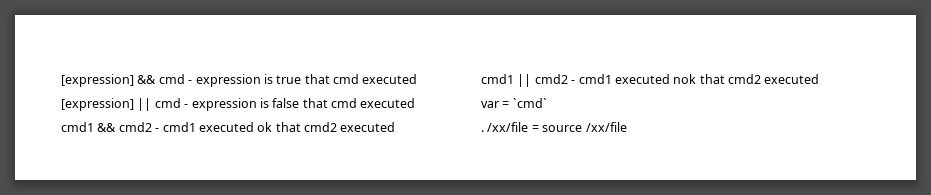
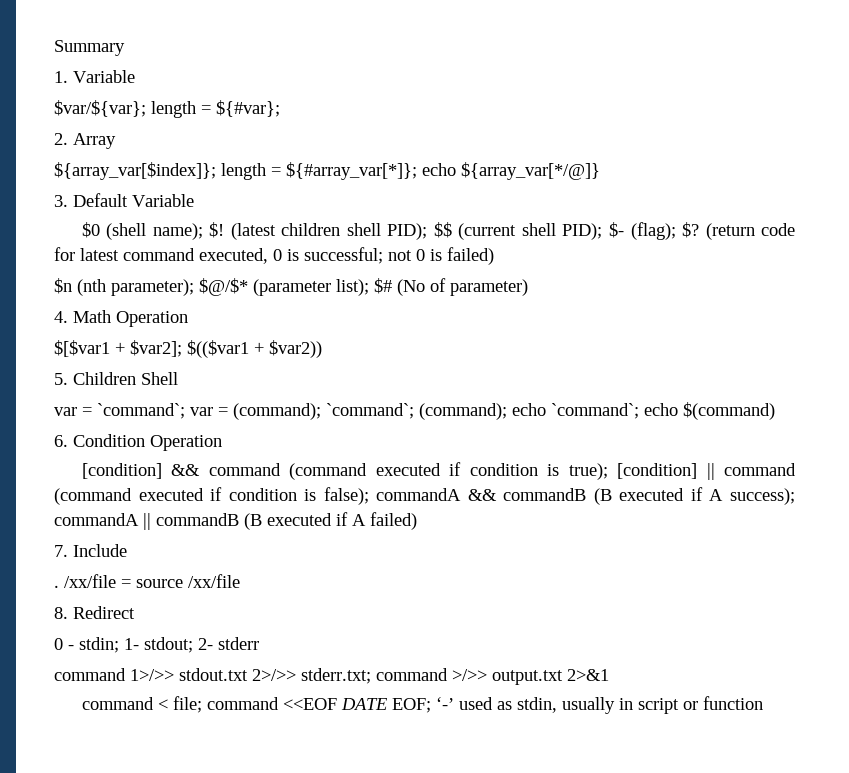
[61,74,418,87] [61,98,416,111] [61,122,396,132] [481,74,820,87] [481,98,547,108] [expression] && cmd - expression is true that cmd executed // [expression] || cmd - expression is false that cmd executed // cmd1 && cmd2 - cmd1 executed ok that cmd2 executed // cmd1 || cmd2 - cmd1 executed nok that cmd2 executed // var = `cmd` -> [54,40,125,56] [54,70,135,83] [54,100,280,118] [54,133,116,149] [54,162,600,180] [54,193,194,207] [81,222,795,240] [54,247,494,265] [54,278,528,296] [54,310,188,327] [54,340,322,358] [54,372,178,385] [54,402,775,420] [54,434,222,451] [81,462,796,480] [54,487,796,505] [54,512,417,530] [54,544,127,557] Summary // 1. Variable // $var/${var}; length = ${#var}; // 2. Array // ${array_var[$index]}; length = ${#array_var[*]}; echo ${array_var[*/@]} // 3. Default Variable // $0 (shell name); $! (latest children shell PID); $$ (current shell PID); $- (flag); $? (return code for latest command executed, 0 is successful; not 0 is failed) // $n (nth parameter); $@/$* (parameter list); $# (No of parameter) // 4. Math Operation // $[$var1 + $var2]; $(($var1 + $var2)) // 5. Children Shell // var = `command`; var = (command); `command`; (command); echo `command`; echo $(command) // 6. Condition Operation // [condition] && command (command executed if condition is true); [condition] || command (command executed if condition is false); commandA && commandB (B executed if A success); commandA || commandB (B executed if A failed) // 7. Include
(627, 127) none -> [54,606,135,619] [54,637,259,653] [54,668,609,685] [81,696,763,714] // 8. Redirect // 0 - stdin; 1- stdout; 2- stderr // command 1>/>> stdout.txt 2>/>> stderr.txt; command >/>> output.txt 2>&1 // command < file; command <<EOF DATE EOF; ‘-’ used as stdin, usually in script or function

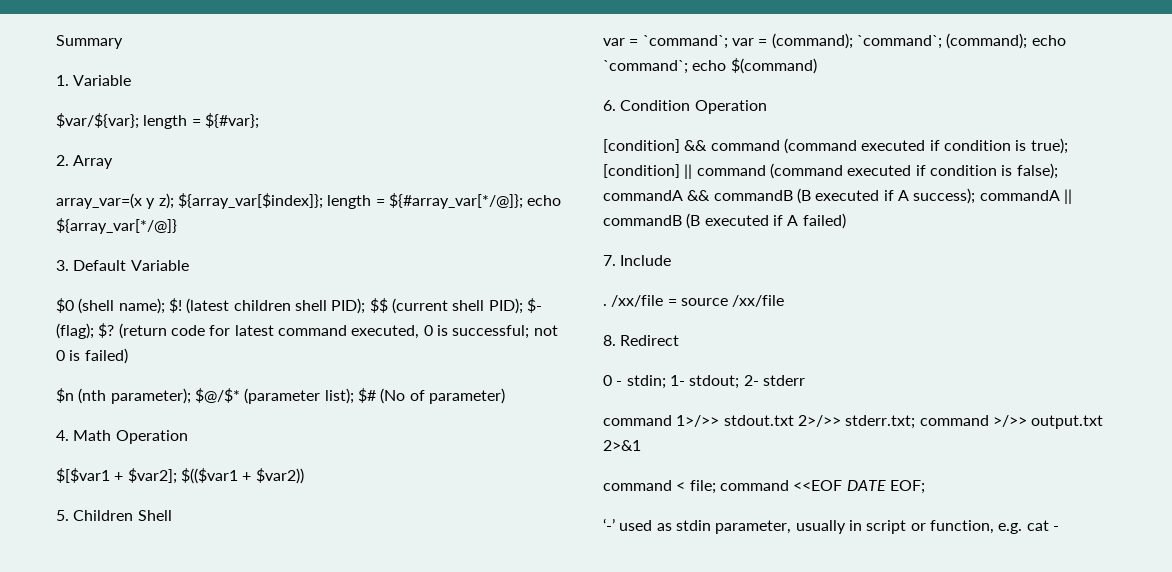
(116, 141) none -> [56,193,174,209] array_var=(x y z);
[286,162,417,180] ${#array_var[*]}; -> [388,193,523,209] ${#array_var[*/@]};
(431, 705) none -> (925, 487) //
[516,697,557,713] stdin, -> [675,520,792,534] stdin parameter,
[702,696,763,710] function -> [929,520,1059,534] function, e.g. cat -

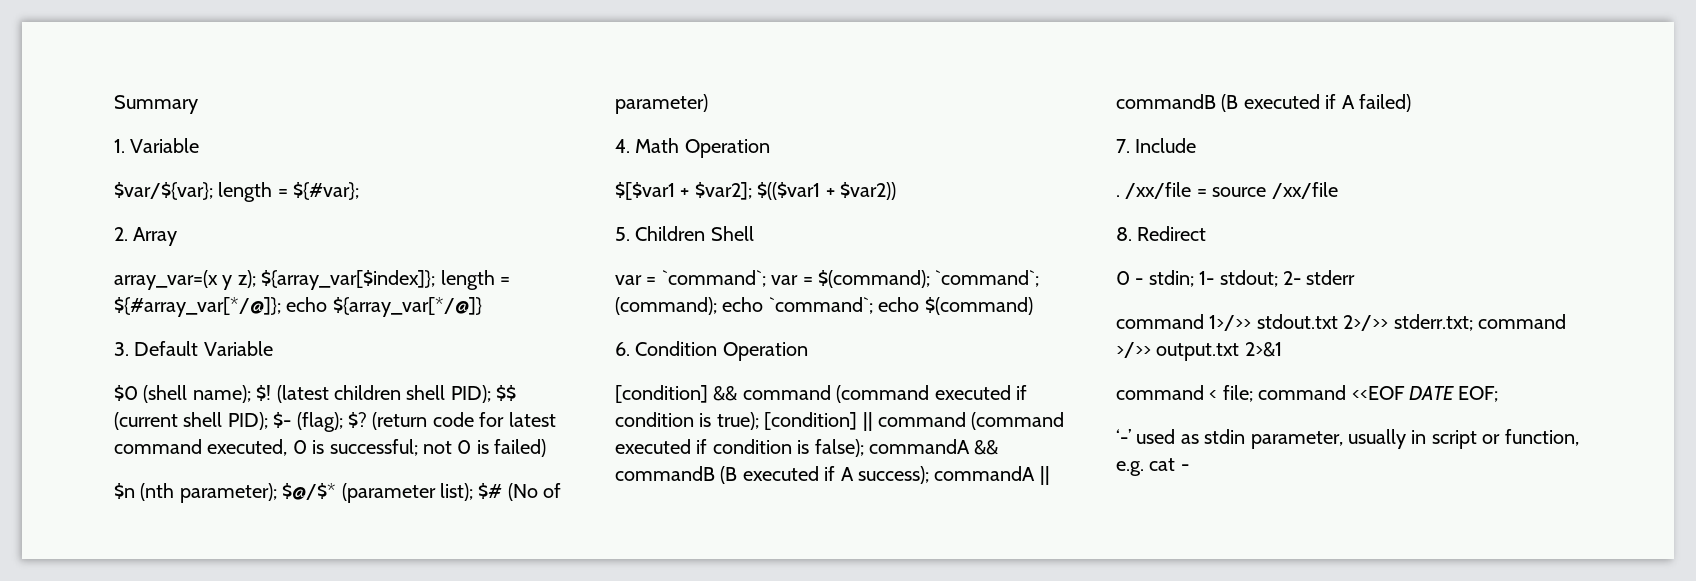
[771,33,853,49] (command); -> [818,270,930,288] $(command);

